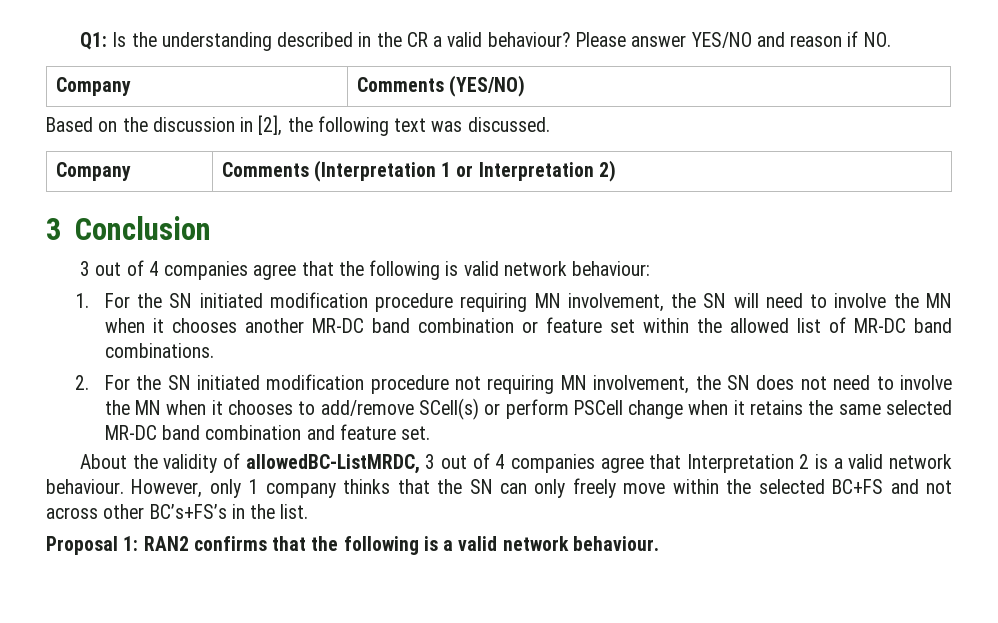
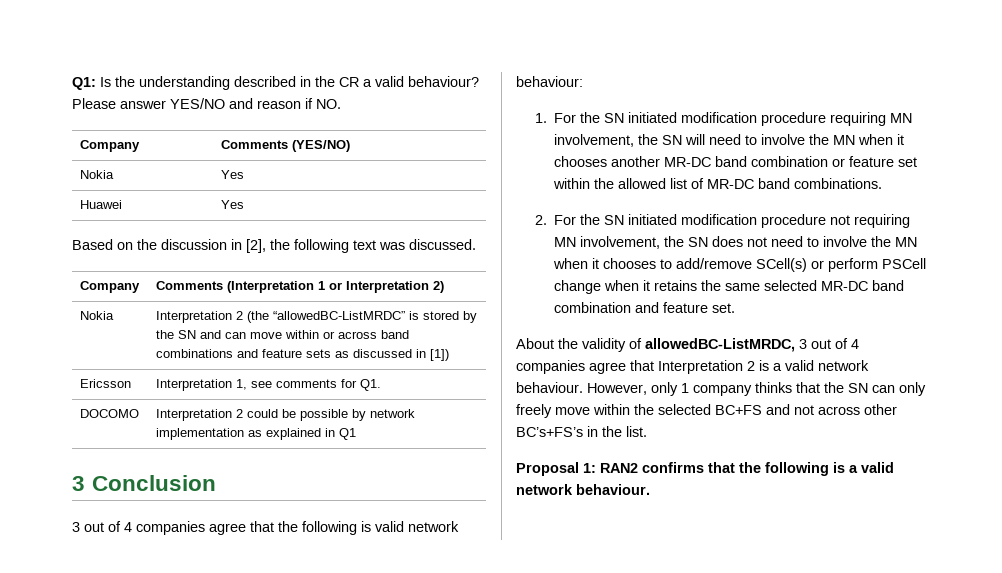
(525, 86) none -> [80,170,115,179] [221,170,245,179] [80,200,123,209] [221,200,245,209] // Nokia | Yes // Huawei | Yes
(616, 171) none -> [80,311,115,320] [156,311,478,323] [156,330,410,339] [156,349,450,361] [80,379,132,388] [156,379,382,391] [80,409,140,418] [156,409,416,421] [156,428,357,440] // Nokia | Interpretation 2 (the “allowedBC-ListMRDC” is stored by the SN and can move within or across band combinations and feature sets as discussed in [1]) // Ericsson | Interpretation 1, see comments for Q1. // DOCOMO | Interpretation 2 could be possible by network implementation as explained in Q1

